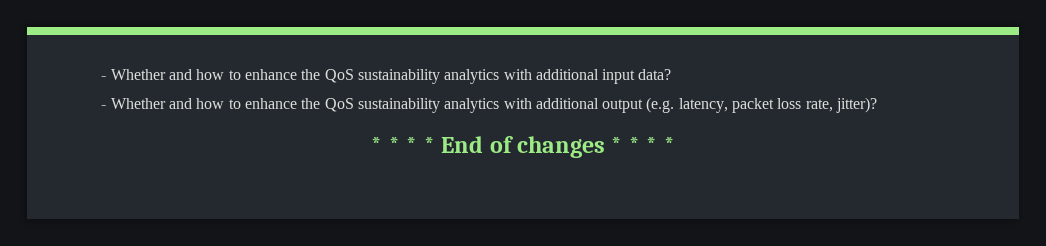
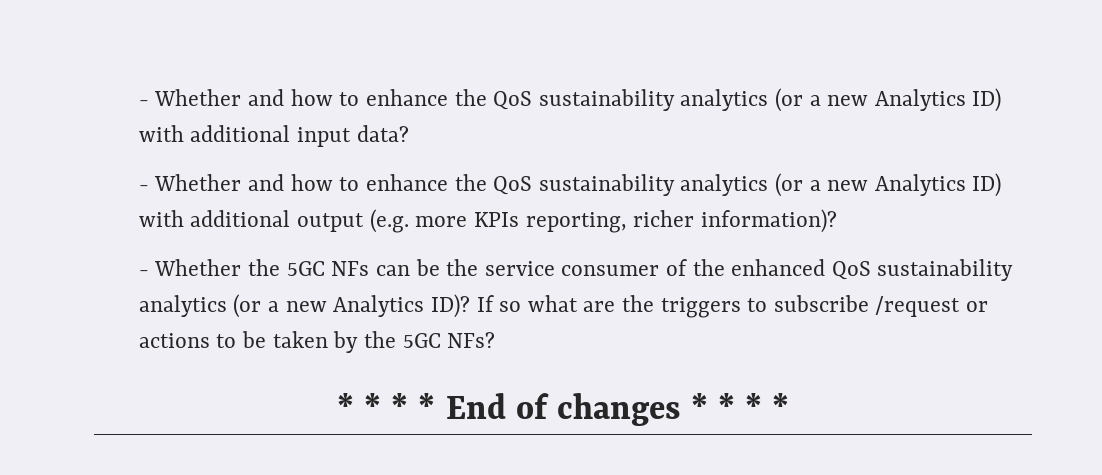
(500, 76) none -> [774,88,1002,112] (or a new Analytics ID)
[503,97,878,113] with additional output (e.g. latency, packet loss rate, jitter)? -> [774,173,1002,197] [138,209,837,233] [138,259,1014,281] [138,294,989,318] [138,331,496,353] (or a new Analytics ID) with additional output (e.g. more KPIs reporting, richer information)? // - Whether the 5GC NFs can be the service consumer of the enhanced QoS sustainability analytics (or a new Analytics ID)? If so what are the triggers to subscribe /request or actions to be taken by the 5GC NFs?

